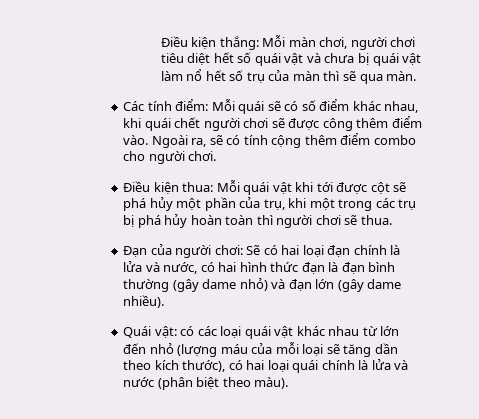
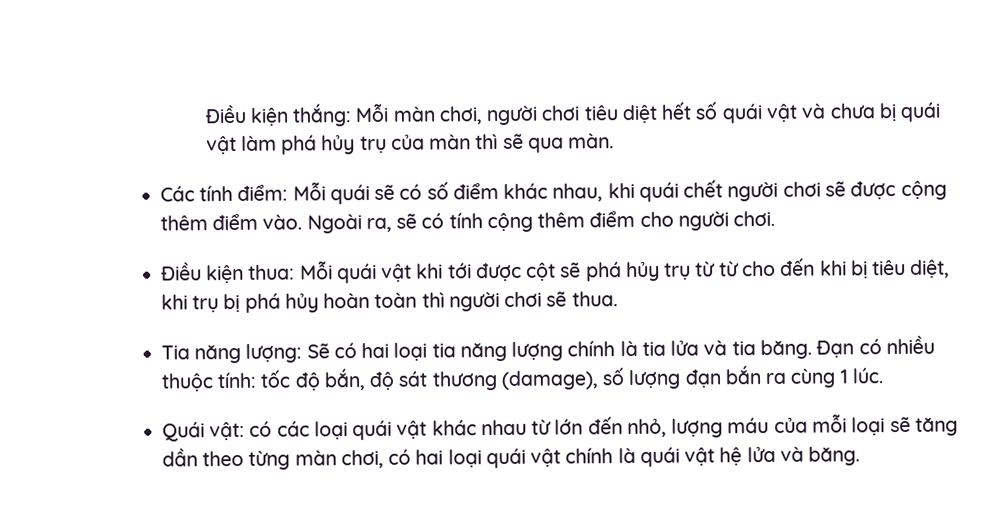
[186,69,244,81] nổ hết số -> [281,134,356,155] phá hủy
[322,118,353,131] công -> [900,180,947,201] cộng
[373,135,416,145] combo -> (636, 219) none
[176,197,395,211] một phần của trụ, khi một trong các -> [664,257,951,280] [160,294,188,310] trụ từ từ cho đến khi bị tiêu diệt, khi
[123,244,243,258] Đạn của người chơi: -> [160,343,303,364] Tia năng lượng:
[327,245,401,257] [123,261,396,274] [123,278,402,292] [123,295,165,308] đạn chính là lửa và nước, có hai hình thức đạn là đạn bình thường (gây dame nhỏ) và đạn lớn (gây dame nhiều). -> [431,335,935,362] [160,365,883,392] tia năng lượng chính là tia lửa và tia băng. Đạn có nhiều thuộc tính: tốc độ bắn, độ sát thương (damage), số lượng đạn bắn ra cùng 1 lúc.
[149,343,218,357] nhỏ (lượng -> [626,418,724,438] nhỏ, lượng
[154,360,226,372] kích thước), -> [248,449,384,470] từng màn chơi,
[321,359,409,370] [123,377,289,390] chính là lửa và nước (phân biệt theo màu). -> [530,446,861,467] vật chính là quái vật hệ lửa và băng.

